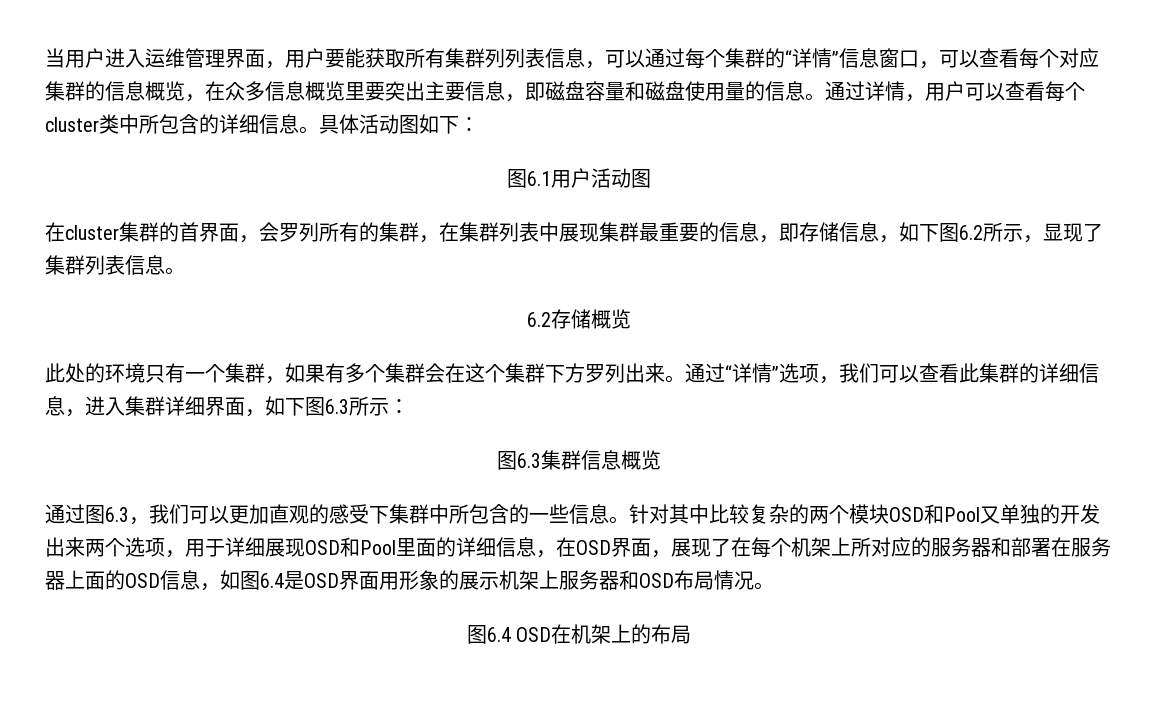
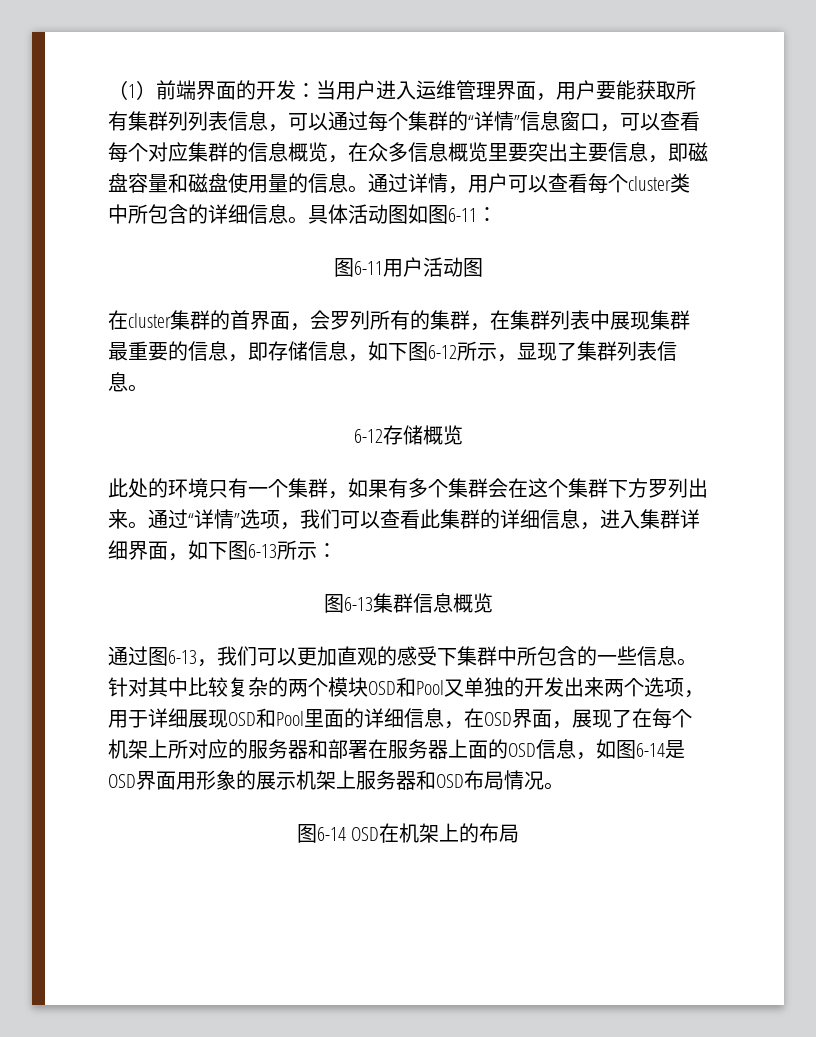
(45, 58) none -> [108,80,316,100] （1）前端界面的开发：
[439,116,479,134] [507,169,551,188] 下： // 图6.1 -> [428,205,497,224] [333,258,383,277] 图6-11： // 图6-11
[959,225,983,240] 6.2 -> [428,345,457,359] 6-12
[527,312,551,327] 6.2 -> [353,429,383,443] 6-12
[325,399,349,414] 6.3 -> [248,544,277,558] 6-13
[517,453,541,468] 6.3 -> [343,597,373,611] 6-13
[105,507,129,522] 6.3 -> [168,650,197,664] 6-13
[260,573,284,588] 6.4 -> [636,743,665,757] 6-14
[486,627,511,642] 6.4 -> [316,827,346,841] 6-14

